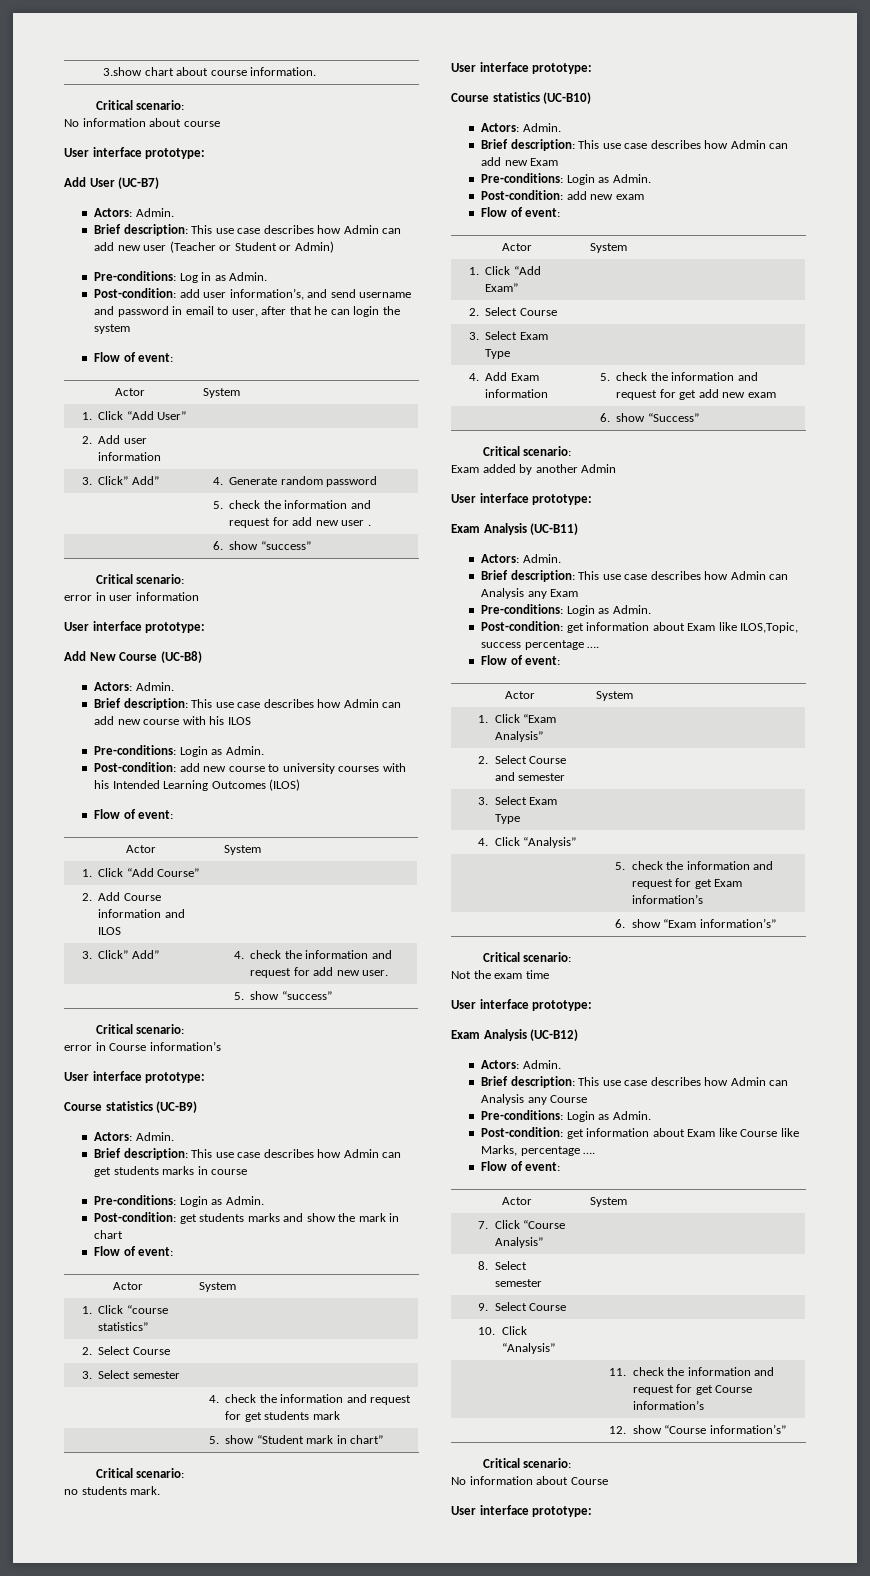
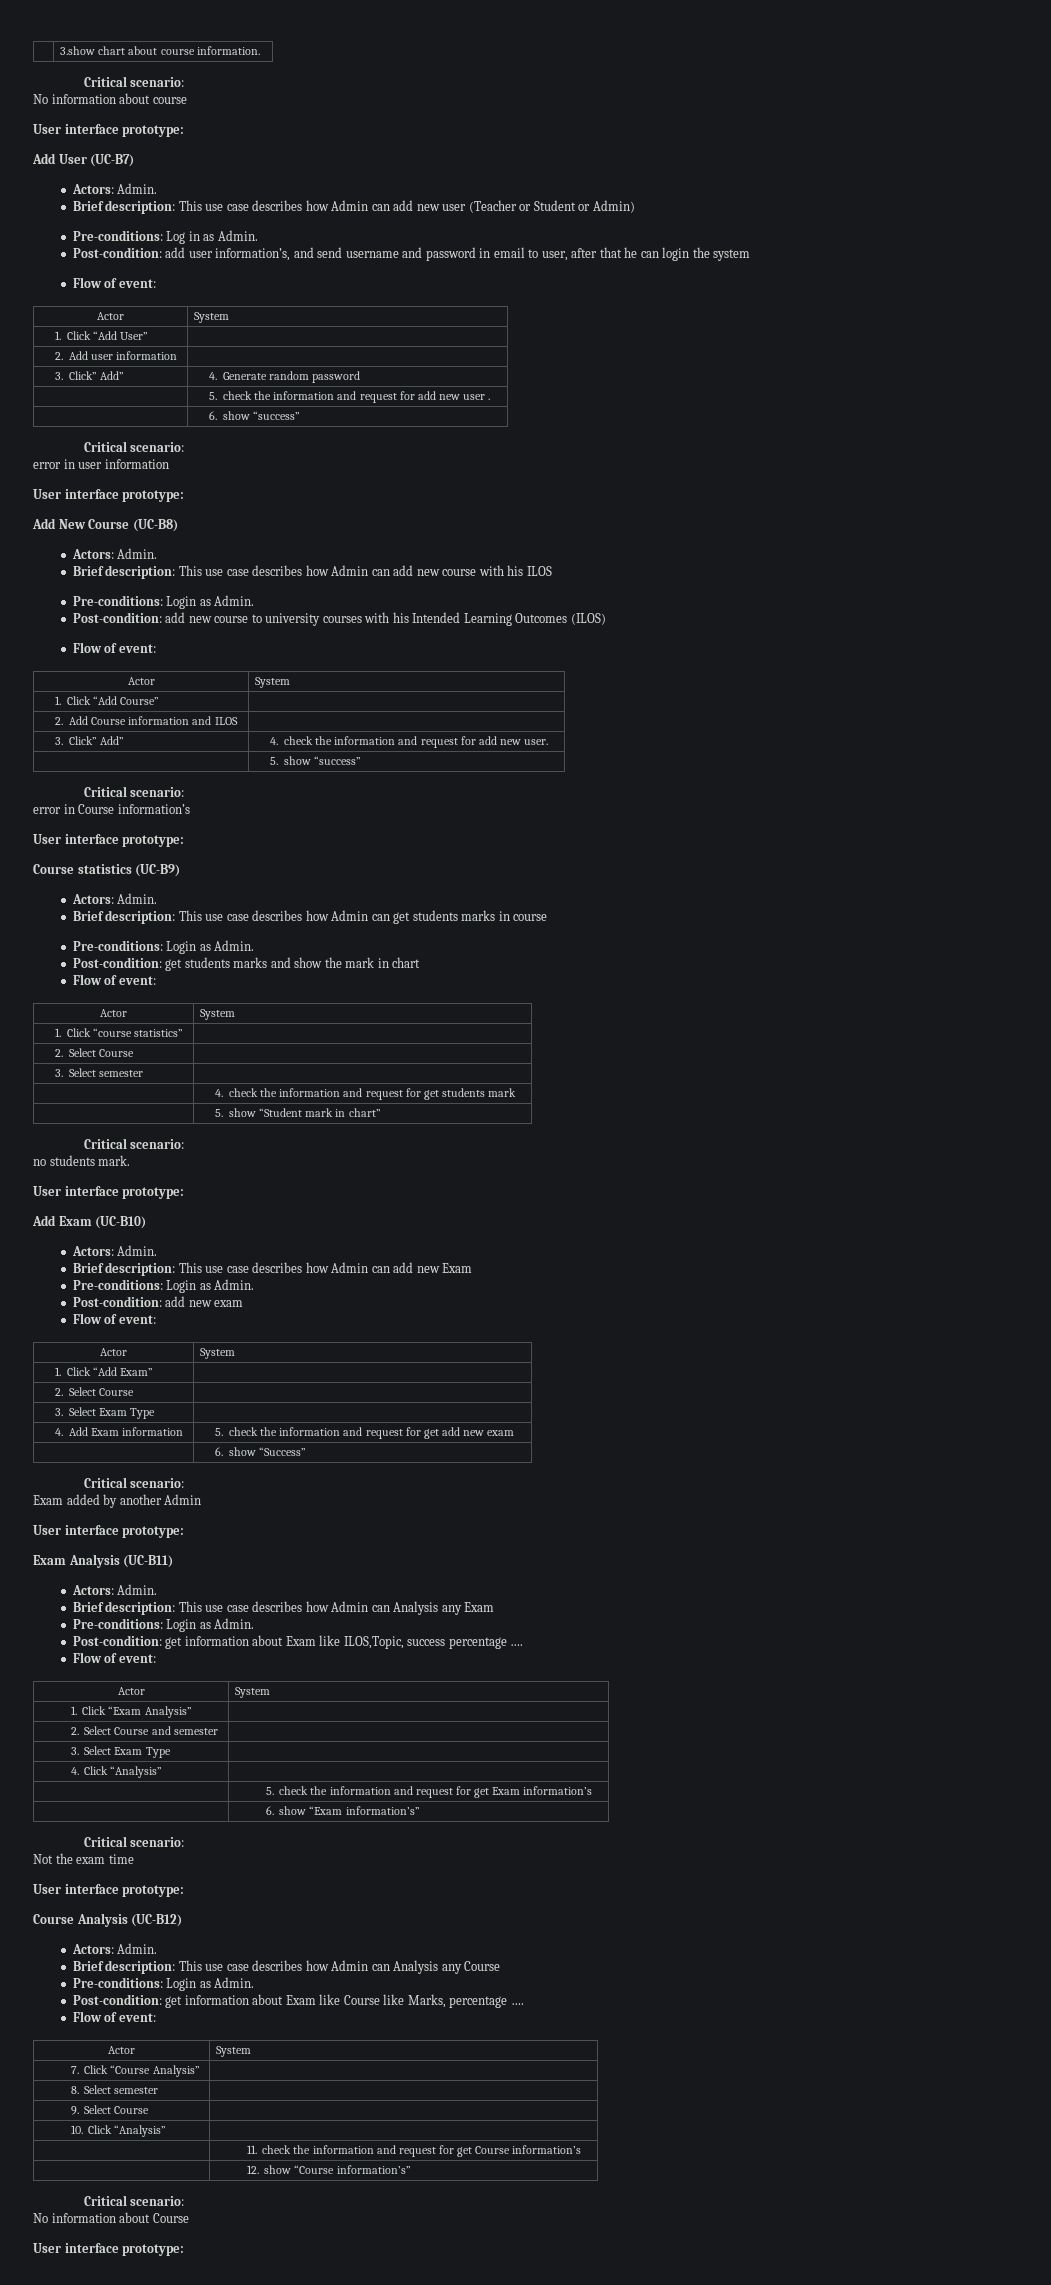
[451,92,540,102] Course statistics -> [32,1215,92,1226] Add Exam
[451,1030,480,1039] Exam -> [33,1914,74,1924] Course

